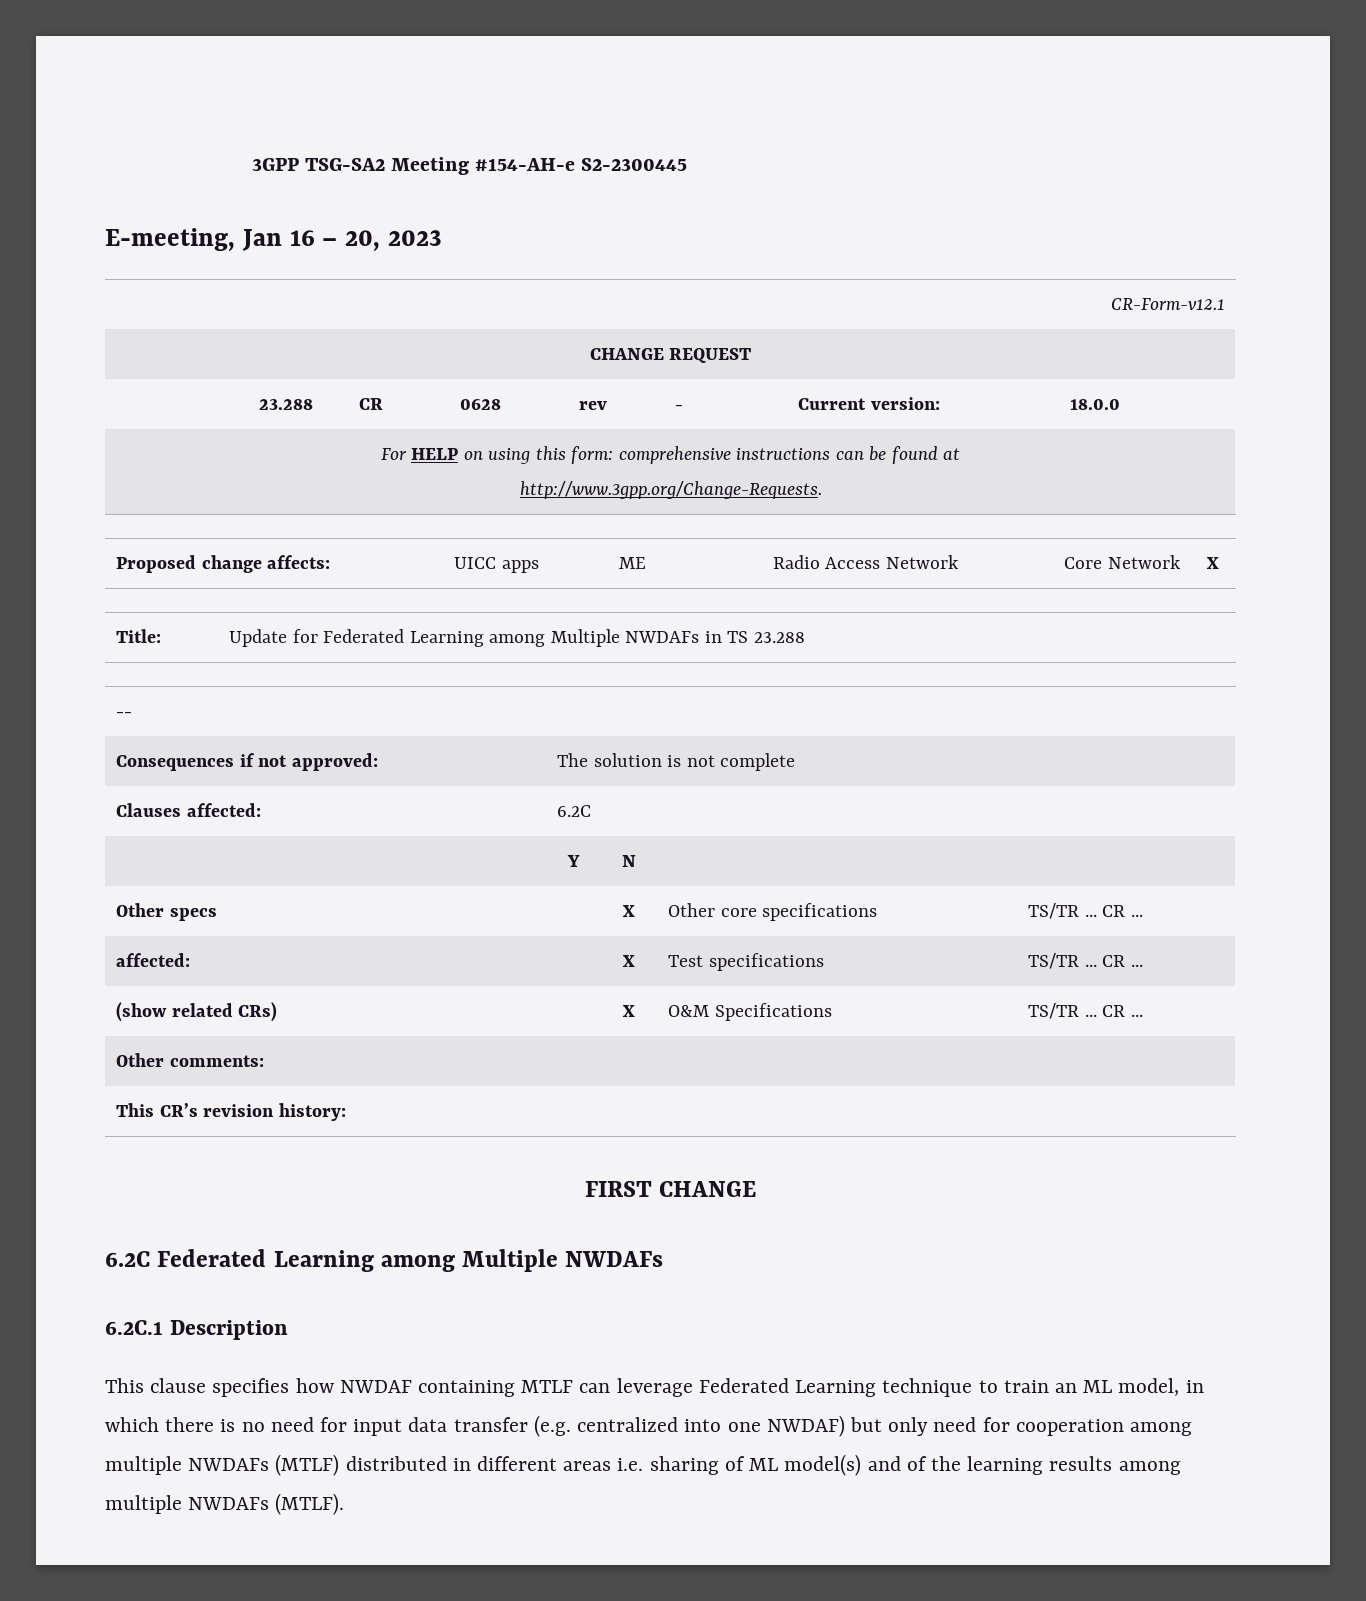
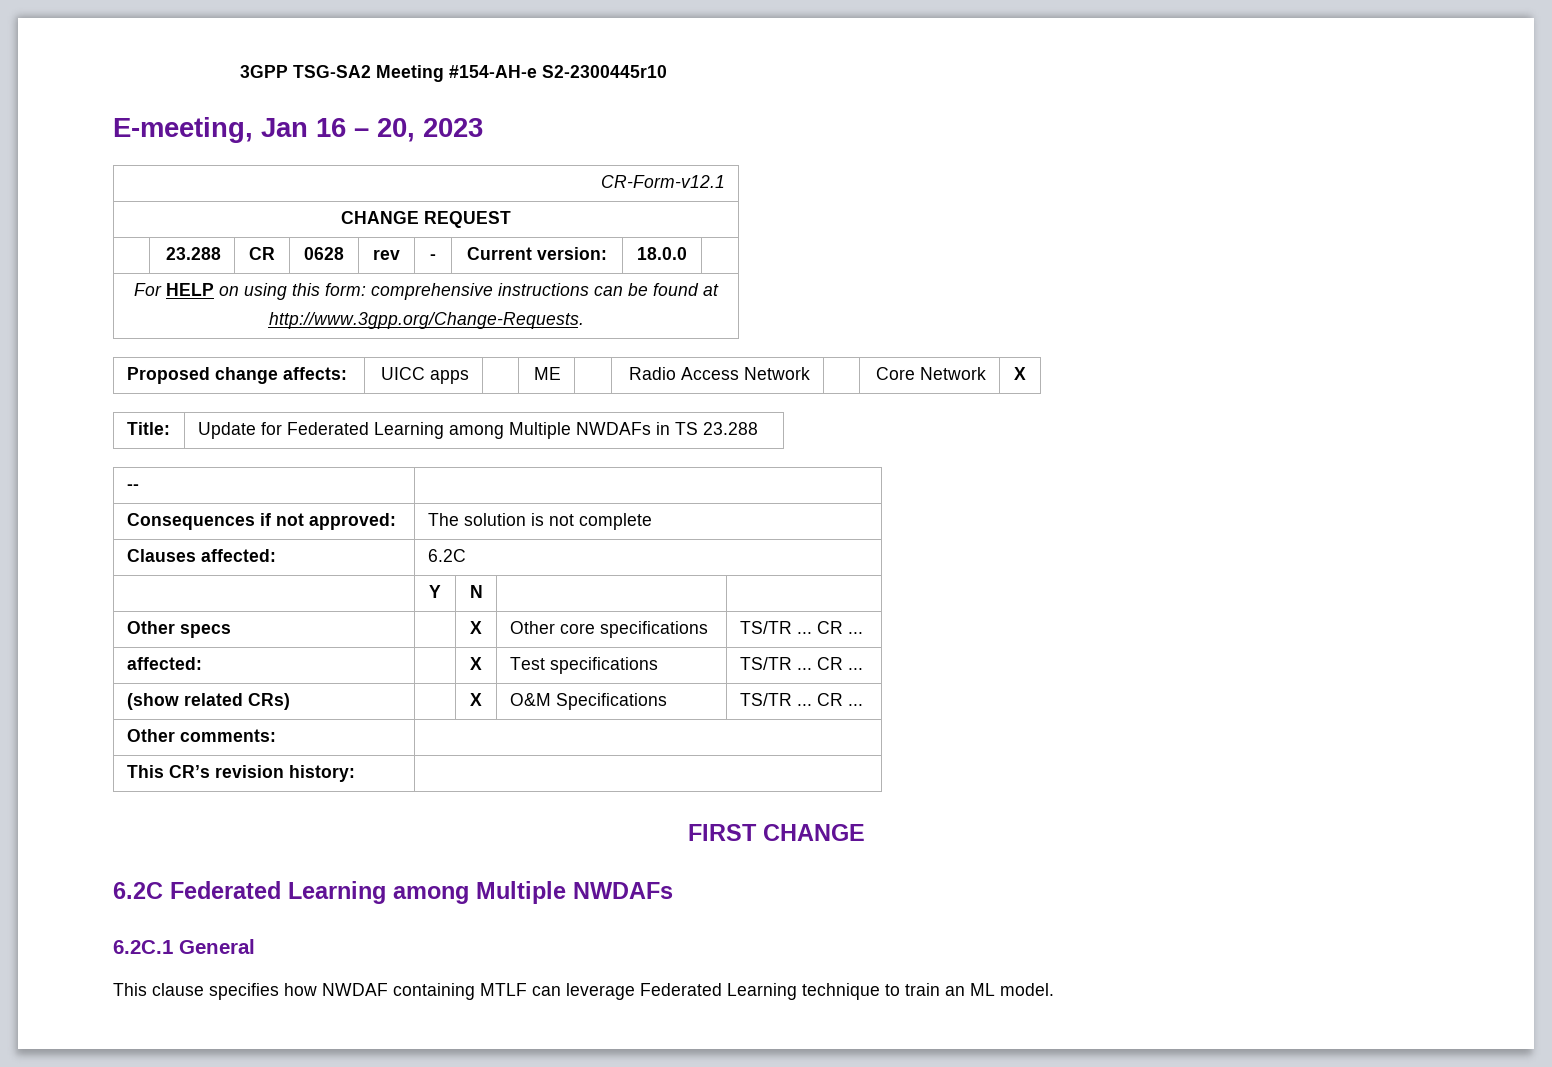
[581,158,688,171] S2-2300445 -> [541,65,667,78] S2-2300445r10
[169,1320,288,1340] Description -> [179,939,255,954] General
[1118,1378,1204,1396] [105,1415,1192,1437] [105,1454,1181,1476] [105,1493,345,1515] model, in which there is no need for input data transfer (e.g. centralized into one NWDAF) but only need for cooperation among multiple NWDAFs (MTLF) distributed in different areas i.e. sharing of ML model(s) and of the learning results among multiple NWDAFs (MTLF). -> [1000,983,1054,996] model.

